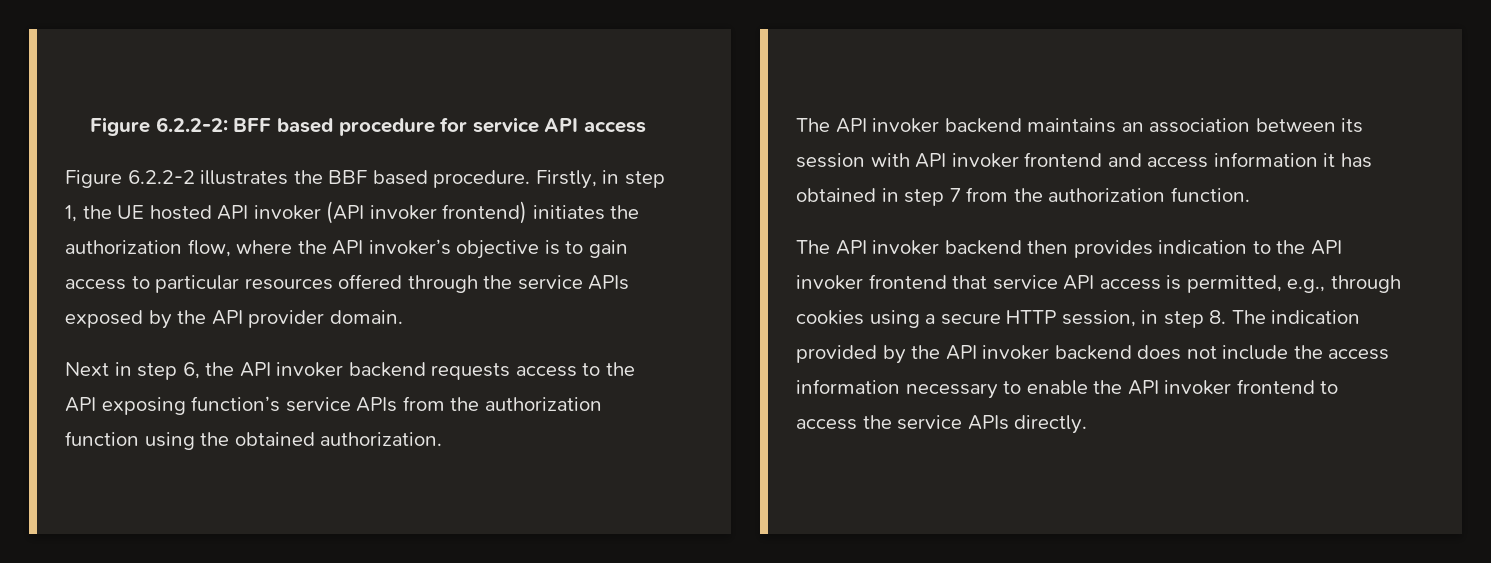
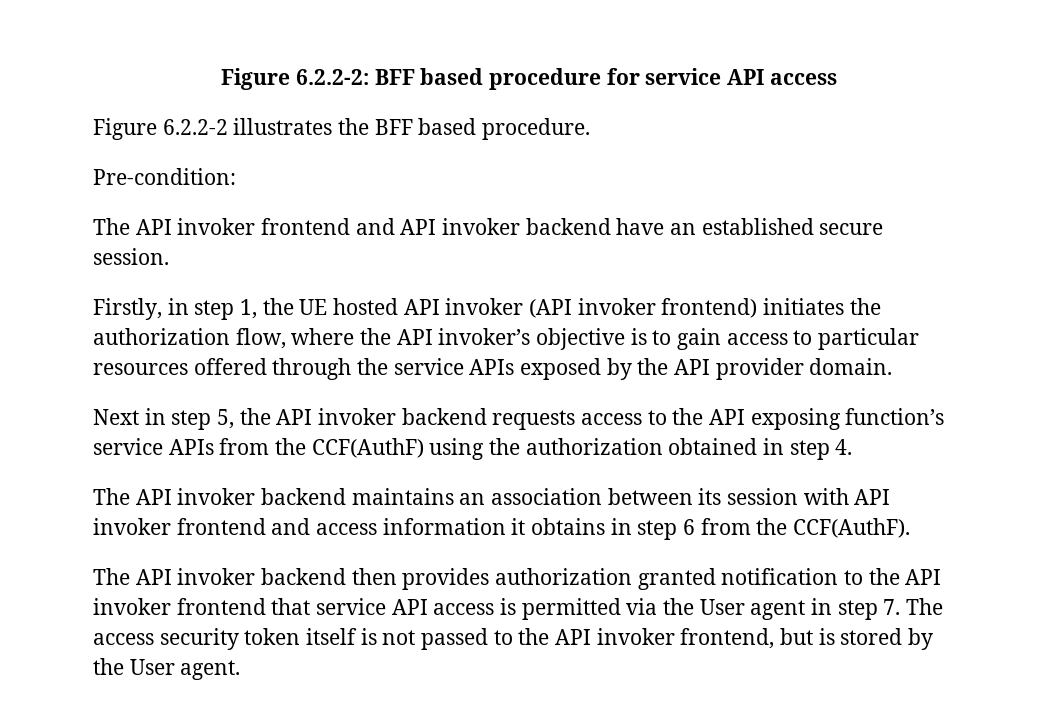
[328,170,368,184] BBF -> [374,119,413,135] BFF
(531, 179) none -> [93,168,236,185] [93,218,884,235] [93,248,169,265] // Pre-condition: // The API invoker frontend and API invoker backend have an established secure session. //
[182,362,200,379] 6, -> [217,409,235,429] 5,
[484,397,602,411] [65,431,443,450] authorization function using the obtained authorization. -> [311,438,853,460] CCF(AuthF) using the authorization obtained in step 4.
[1340,153,1372,168] [796,187,1250,206] has obtained in step 7 from the authorization function. -> [531,518,911,540] obtains in step 6 from the CCF(AuthF).
[1158,240,1248,254] indication -> [495,568,839,590] authorization granted notification
[1186,275,1401,293] [796,310,1361,328] [796,345,1390,364] [796,379,1339,399] [796,415,1088,434] permitted, e.g., through cookies using a secure HTTP session, in step 8. The indication provided by the API invoker backend does not include the access information necessary to enable the API invoker frontend to access the service APIs directly. -> [521,598,944,620] [93,628,934,650] [93,658,241,680] permitted via the User agent in step 7. The access security token itself is not passed to the API invoker frontend, but is stored by the User agent.

